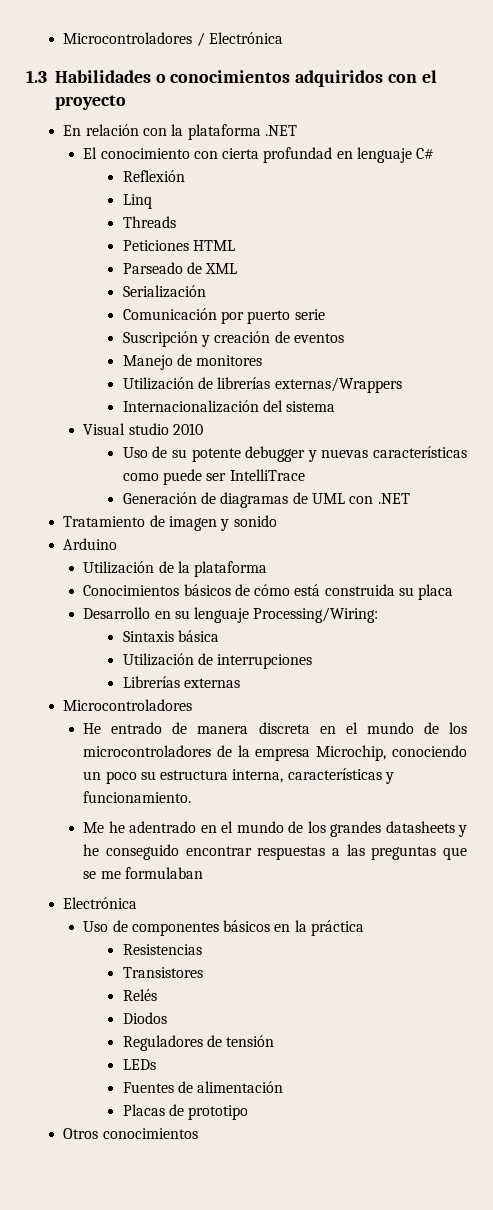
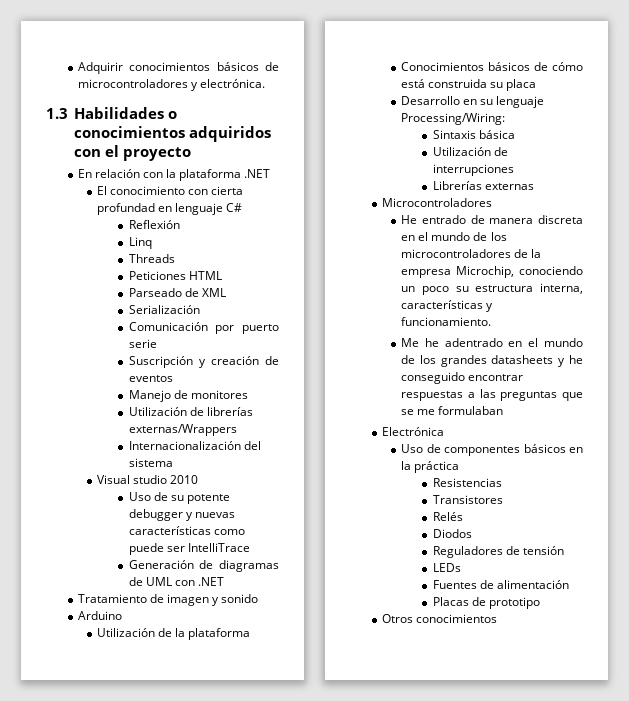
[63,32,284,47] Microcontroladores / Electrónica -> [77,62,279,74] [77,79,266,91] Adquirir conocimientos básicos de microcontroladores y electrónica.

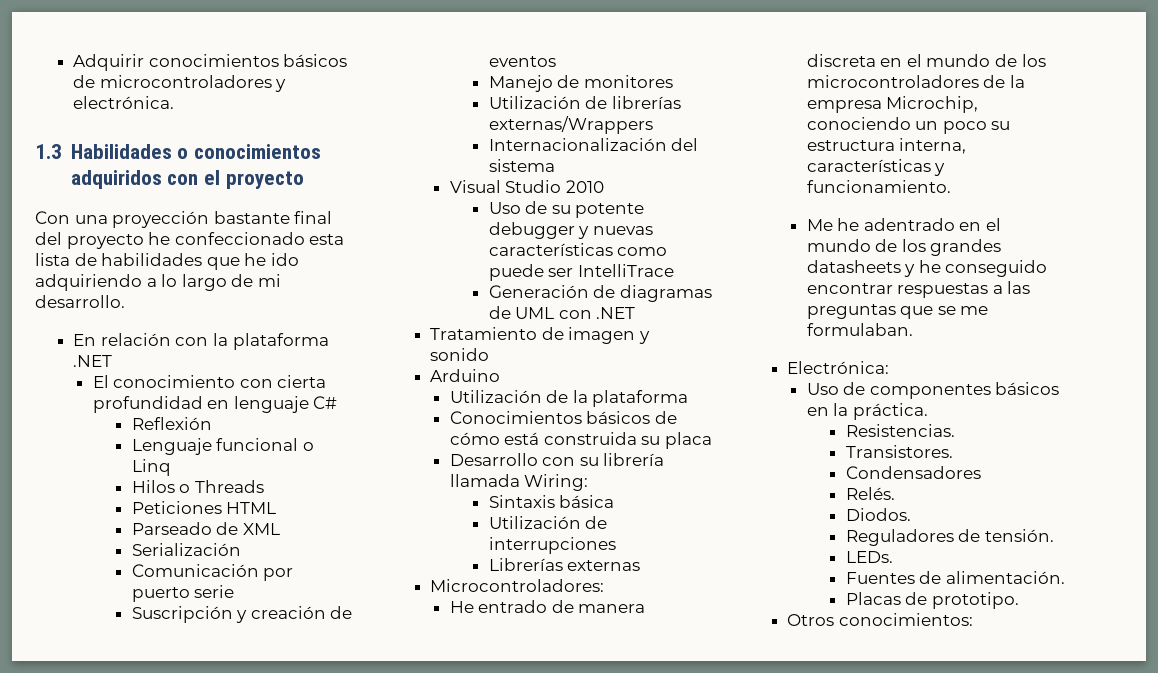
(191, 154) none -> [35,211,333,228] [35,232,345,249] [35,253,299,270] [35,274,281,291] [35,295,125,308] // Con una proyección bastante final del proyecto he confeccionado esta lista de habilidades que he ido adquiriendo a lo largo de mi desarrollo.
[97,203,156,215] profundad -> [92,396,203,413] profundidad
(180, 224) none -> [131,438,314,455] Lenguaje funcional o
(152, 243) none -> [131,480,191,493] Hilos o
[133,475,168,484] studio -> [505,180,562,193] Studio
[463,96,545,108] [401,113,506,125] en su lenguaje Processing/Wiring: -> [542,453,665,466] [449,474,589,491] con su librería llamada Wiring:
[381,198,492,207] Microcontroladores -> [430,579,605,592] Microcontroladores:
[438,406,504,415] [381,427,444,436] formulaban // Electrónica -> [806,323,913,336] [787,361,890,374] formulaban. // Electrónica:
[414,461,460,473] [432,478,502,487] [432,495,503,504] [432,512,463,521] [432,529,472,538] práctica // Resistencias // Transistores // Relés // Diodos -> [852,403,928,420] [845,424,955,437] [845,445,953,458] [845,466,981,479] [845,487,895,500] [845,508,911,521] práctica. // Resistencias. // Transistores. // Condensadores // Relés. // Diodos.
[522,546,564,555] [432,563,461,572] tensión // LEDs -> [984,529,1054,542] [845,551,893,563] tensión. // LEDs.
[496,580,569,589] alimentación -> [945,571,1065,584] alimentación.
[488,597,540,609] prototipo -> [931,592,1019,609] prototipo.
[415,614,497,623] conocimientos -> [838,613,973,626] conocimientos:

